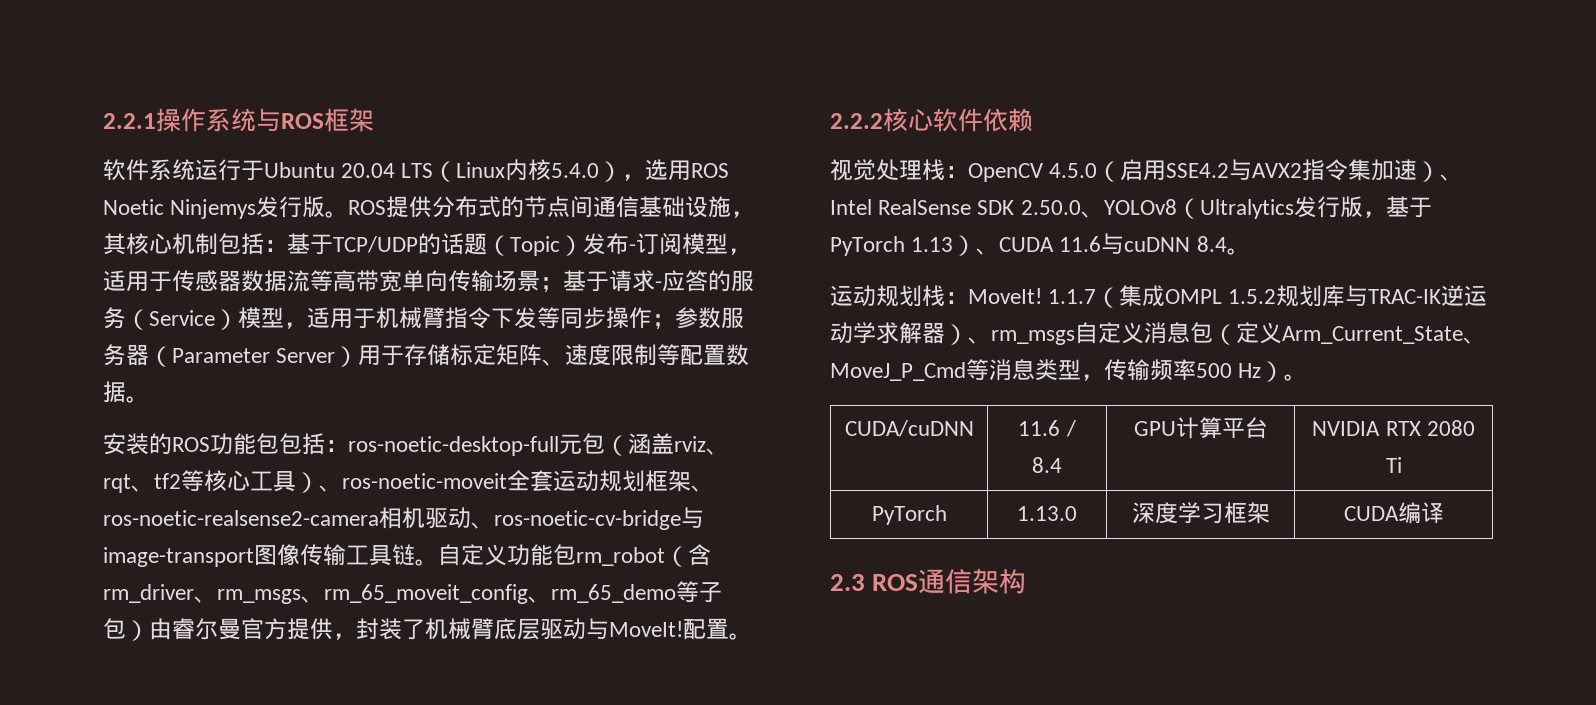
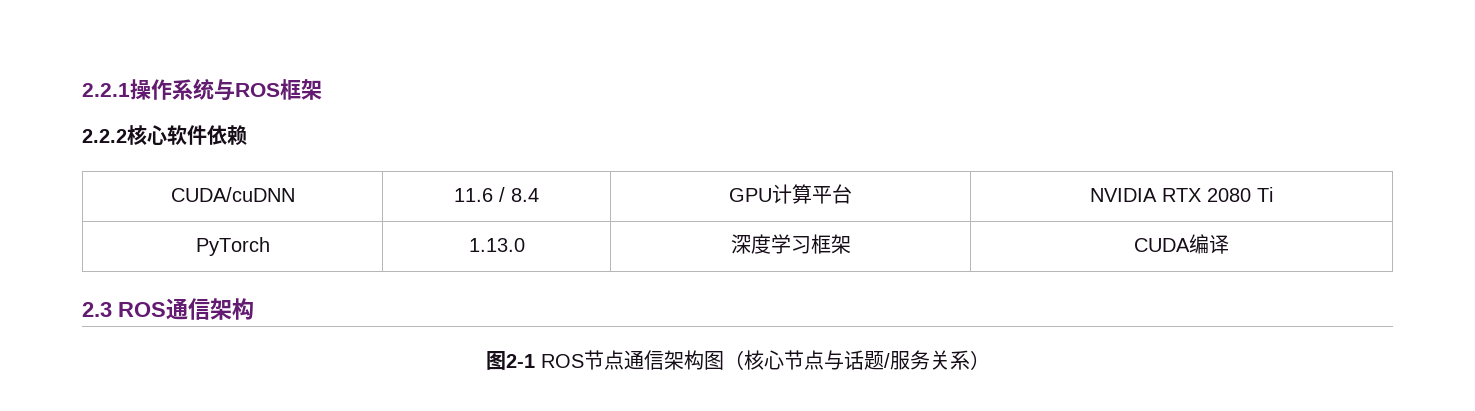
[103,159,730,182] [103,196,755,219] [103,233,751,256] [103,270,754,292] [103,307,744,330] [103,344,750,367] [103,381,149,403] [103,433,729,456] [103,470,714,493] [103,507,704,530] [103,544,711,567] [103,581,722,604] [103,618,752,641] [830,108,1033,132] [830,159,1464,182] [830,196,1432,219] [830,233,1250,256] [830,285,1488,308] [830,322,1486,345] [830,359,1308,382] 软件系统运行于Ubuntu 20.04 LTS（Linux内核5.4.0），选用ROS Noetic Ninjemys发行版。ROS提供分布式的节点间通信基础设施，其核心机制包括：基于TCP/UDP的话题（Topic）发布-订阅模型，适用于传感器数据流等高带宽单向传输场景；基于请求-应答的服务（Service）模型，适用于机械臂指令下发等同步操作；参数服务器（Parameter Server）用于存储标定矩阵、速度限制等配置数据。 // 安装的ROS功能包包括：ros-noetic-desktop-full元包（涵盖rviz、rqt、tf2等核心工具）、ros-noetic-moveit全套运动规划框架、ros-noetic-realsense2-camera相机驱动、ros-noetic-cv-bridge与image-transport图像传输工具链。自定义功能包rm_robot（含rm_driver、rm_msgs、rm_65_moveit_config、rm_65_demo等子包）由睿尔曼官方提供，封装了机械臂底层驱动与MoveIt!配置。 // 2.2.2核心软件依赖 // 视觉处理栈：OpenCV 4.5.0（启用SSE4.2与AVX2指令集加速）、Intel RealSense SDK 2.50.0、YOLOv8（Ultralytics发行版，基于PyTorch 1.13）、CUDA 11.6与cuDNN 8.4。 // 运动规划栈：MoveIt! 1.1.7（集成OMPL 1.5.2规划库与TRAC-IK逆运动学求解器）、rm_msgs自定义消息包（定义Arm_Current_State、MoveJ_P_Cmd等消息类型，传输频率500 Hz）。 -> [82,125,247,145] 2.2.2核心软件依赖
(1027, 581) none -> [485,350,990,370] // 图2-1 ROS节点通信架构图（核心节点与话题/服务关系）

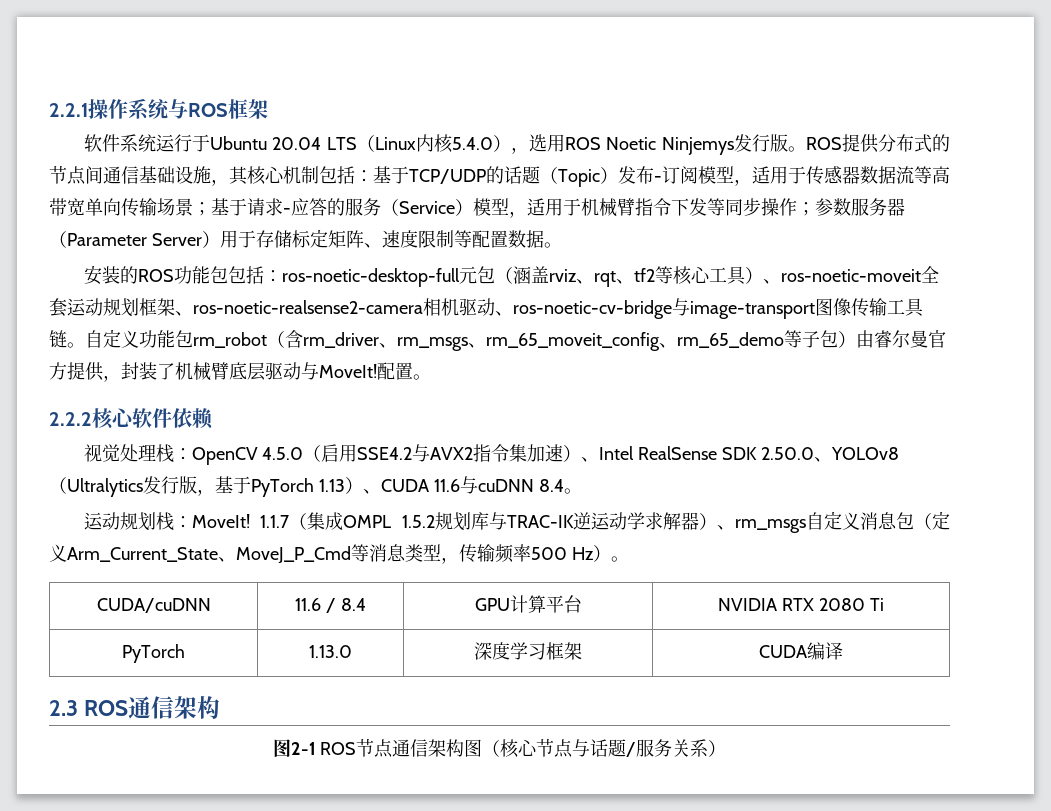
[82,125,247,145] 2.2.2核心软件依赖 -> [83,134,950,155] [49,166,950,187] [49,198,905,218] [49,229,562,248] [83,265,939,287] [49,298,924,319] [49,329,946,351] [49,362,431,382] [49,408,213,429] [83,444,900,465] [49,476,582,497] [83,511,950,533] [49,544,629,564] 软件系统运行于Ubuntu 20.04 LTS（Linux内核5.4.0），选用ROS Noetic Ninjemys发行版。ROS提供分布式的节点间通信基础设施，其核心机制包括：基于TCP/UDP的话题（Topic）发布-订阅模型，适用于传感器数据流等高带宽单向传输场景；基于请求-应答的服务（Service）模型，适用于机械臂指令下发等同步操作；参数服务器（Parameter Server）用于存储标定矩阵、速度限制等配置数据。 // 安装的ROS功能包包括：ros-noetic-desktop-full元包（涵盖rviz、rqt、tf2等核心工具）、ros-noetic-moveit全套运动规划框架、ros-noetic-realsense2-camera相机驱动、ros-noetic-cv-bridge与image-transport图像传输工具链。自定义功能包rm_robot（含rm_driver、rm_msgs、rm_65_moveit_config、rm_65_demo等子包）由睿尔曼官方提供，封装了机械臂底层驱动与MoveIt!配置。 // 2.2.2核心软件依赖 // 视觉处理栈：OpenCV 4.5.0（启用SSE4.2与AVX2指令集加速）、Intel RealSense SDK 2.50.0、YOLOv8（Ultralytics发行版，基于PyTorch 1.13）、CUDA 11.6与cuDNN 8.4。 // 运动规划栈：MoveIt! 1.1.7（集成OMPL 1.5.2规划库与TRAC-IK逆运动学求解器）、rm_msgs自定义消息包（定义Arm_Current_State、MoveJ_P_Cmd等消息类型，传输频率500 Hz）。

